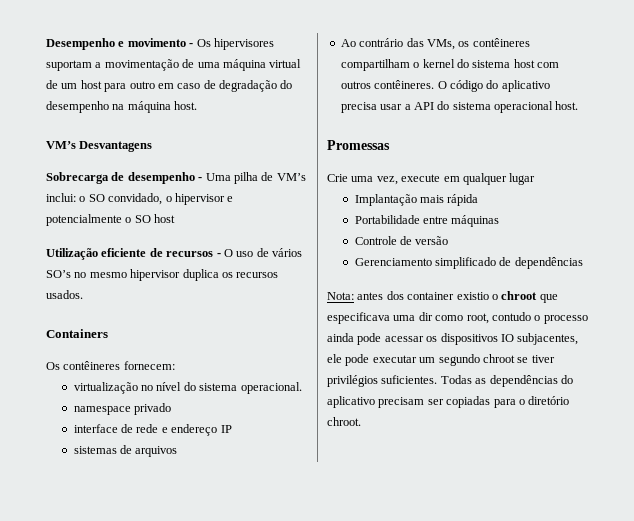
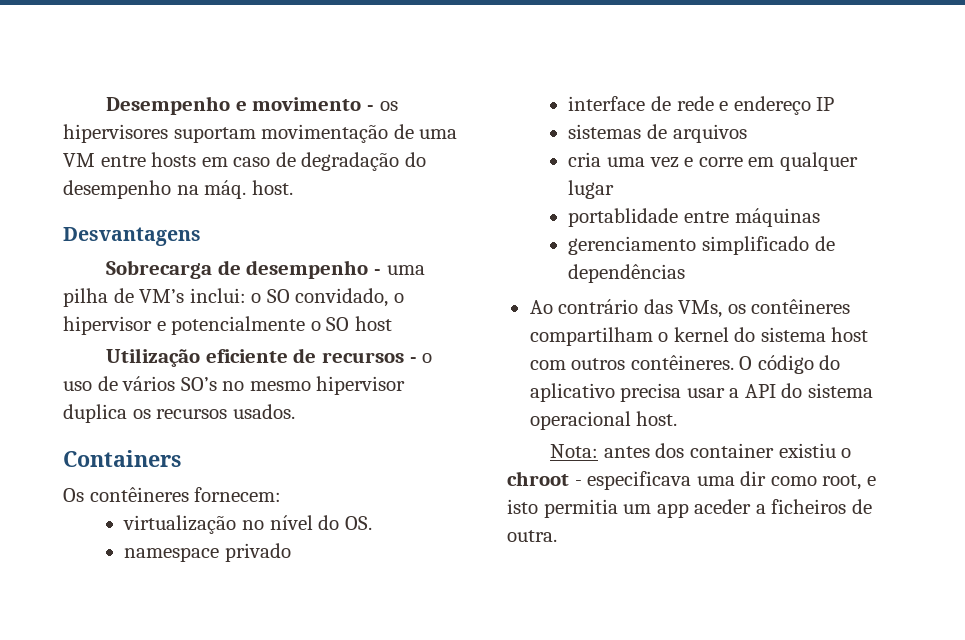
[196,39,211,47] Os -> [379,101,398,111] os
[95,62,102,68] a -> (256, 135) none
[222,59,302,71] [46,80,155,92] máquina virtual de um host para outro -> [63,152,197,167] VM entre hosts
[127,101,198,113] [46,141,76,149] máquina host. // VM’s -> [204,180,293,199] máq. host. //
[205,173,231,181] Uma -> [386,265,425,275] uma
[223,249,233,257] O -> [422,353,433,363] o
[199,382,302,394] sistema operacional. -> [344,516,372,530] OS.
(178, 451) none -> [568,152,858,171] [568,180,615,199] [568,208,820,227] [568,236,835,255] [568,264,686,283] // cria uma vez e corre em qualquer lugar // portablidade entre máquinas // gerenciamento simplificado de dependências
[327,140,390,150] [327,173,536,185] [354,194,479,206] [354,215,500,227] [354,236,449,245] [354,257,583,269] // Promessas // Crie uma vez, execute em qualquer lugar // Implantação mais rápida // Portabilidade entre máquinas // Controle de versão // Gerenciamento simplificado de dependências -> (678, 418) none
[456,292,489,300] existio -> [778,443,836,458] existiu
[539,294,558,303] que -> [574,480,582,486] -
[491,312,588,324] [327,333,579,345] [327,354,555,366] [327,375,573,387] [327,396,570,408] [327,417,361,426] contudo o processo ainda pode acessar os dispositivos IO subjacentes, ele pode executar um segundo chroot se tiver privilégios suficientes. Todas as dependências do aplicativo precisam ser copiadas para o diretório chroot. -> [866,476,876,486] [507,499,872,518] [507,530,557,542] e isto permitia um app aceder a ficheiros de outra.

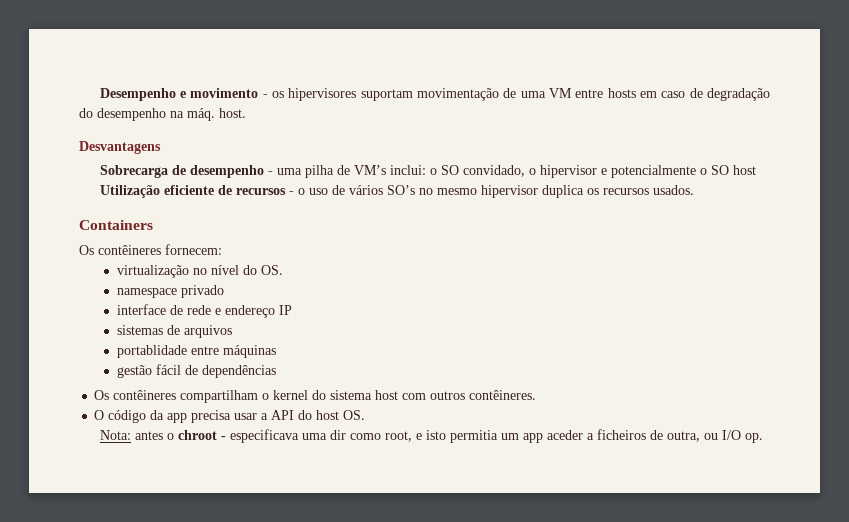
[568,152,858,171] [568,180,615,199] // cria uma vez e corre em qualquer lugar -> (233, 331) none
[568,236,809,255] gerenciamento simplificado -> [117,364,182,378] gestão fácil
[529,299,746,318] Ao contrário das VMs, os -> [94,390,110,400] Os
(734, 362) none -> (537, 395) //
[819,355,841,370] [529,383,615,402] do aplicativo -> [150,410,188,423] da app
[807,383,873,398] [529,411,678,430] sistema operacional host. -> [316,410,366,420] host OS.
[655,443,836,458] dos container existiu -> (163, 435) none
[507,530,557,542] outra. -> [666,430,763,443] outra, ou I/O op.

